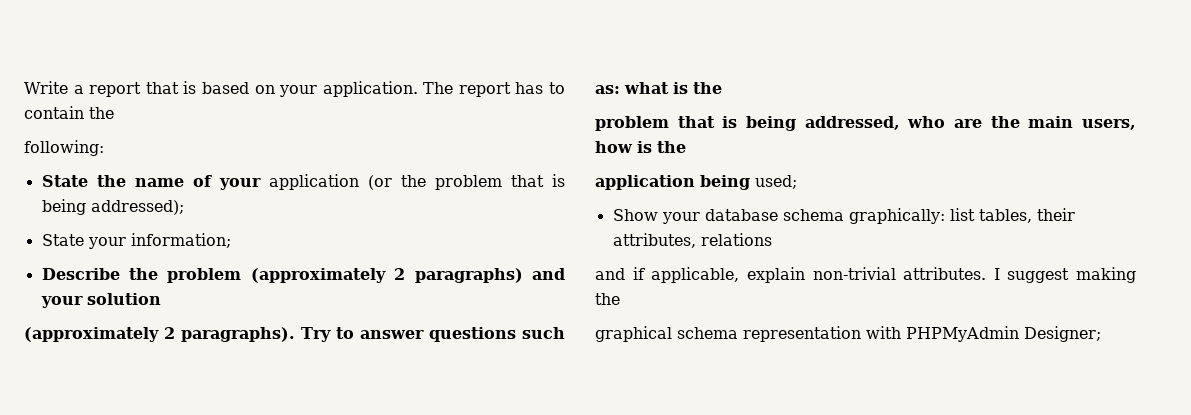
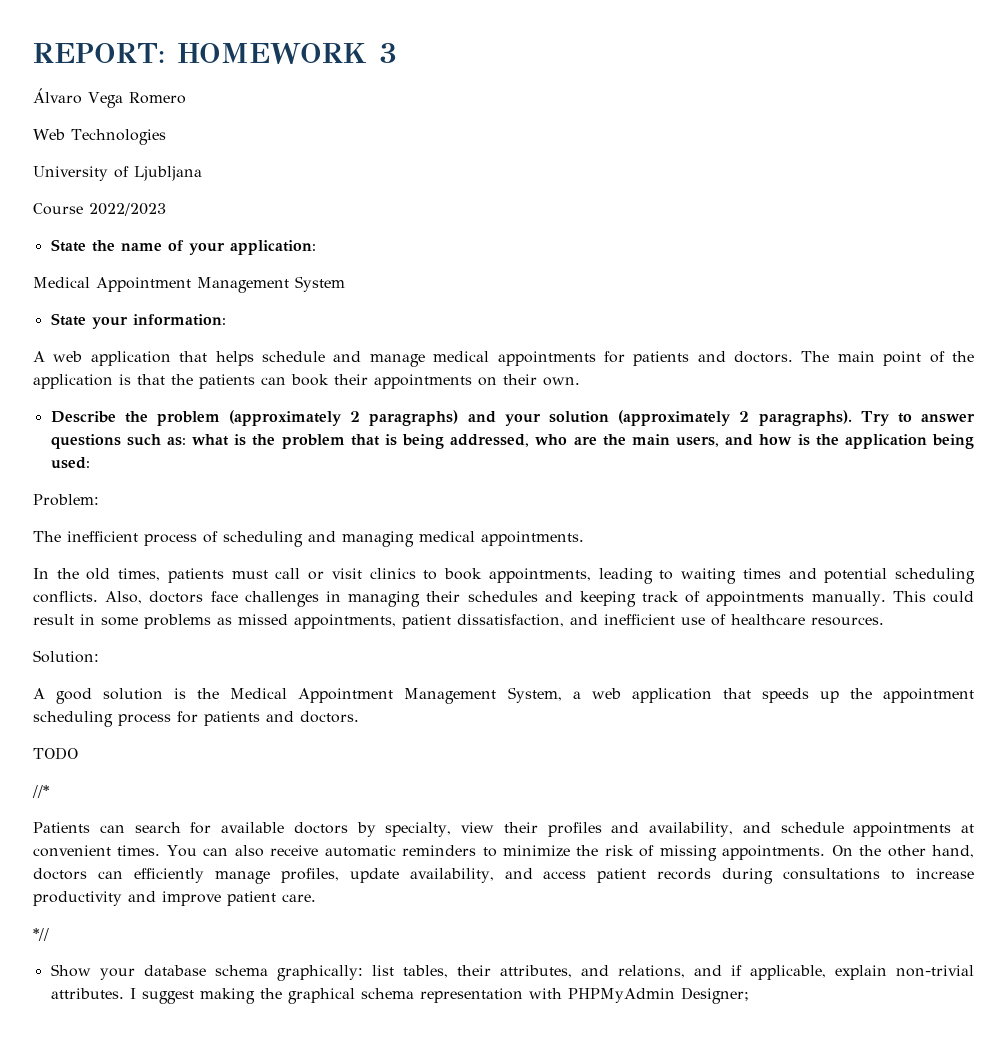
[24,81,565,97] [24,106,114,119] [24,140,104,156] Write a report that is based on your application. The report has to contain the // following: -> [33,43,397,64] [33,88,186,108] [33,129,166,145] [33,166,202,181] [33,203,166,216] REPORT: HOMEWORK 3 // Álvaro Vega Romero // Web Technologies // University of Ljubljana // Course 2022/2023
[268,174,565,190] [41,199,184,215] [41,233,231,249] application (or the problem that is being addressed); // State your information; -> [229,240,316,255] [33,276,345,293] [50,313,226,329] [33,351,975,367] [33,374,580,389] application: // Medical Appointment Management System // State your information: // A web application that helps schedule and manage medical appointments for patients and doctors. The main point of the application is that the patients can book their appointments on their own.
(161, 299) // -> (609, 417) none
(722, 88) // -> (276, 440) none
(1136, 124) none -> [725,434,754,446] and
(686, 147) // -> (839, 440) none
[755,175,797,189] used; -> [50,457,90,469] [33,494,99,506] [33,531,584,547] [33,568,975,584] [33,591,974,607] [33,614,884,629] [33,650,99,663] [33,687,974,704] [33,711,359,727] [33,747,78,760] [32,785,49,798] [33,822,974,837] [33,845,974,861] [33,868,974,884] [33,891,316,906] [33,928,49,941] used: // Problem: // The inefficient process of scheduling and managing medical appointments. // In the old times, patients must call or visit clinics to book appointments, leading to waiting times and potential scheduling conflicts. Also, doctors face challenges in managing their schedules and keeping track of appointments manually. This could result in some problems as missed appointments, patient dissatisfaction, and inefficient use of healthcare resources. // Solution: // A good solution is the Medical Appointment Management System, a web application that speeds up the appointment scheduling process for patients and doctors. // TODO // //* // Patients can search for available doctors by specialty, view their profiles and availability, and schedule appointments at convenient times. You can also receive automatic reminders to minimize the risk of missing appointments. On the other hand, doctors can efficiently manage profiles, update availability, and access patient records during consultations to increase productivity and improve patient care. // *//
[700,233,772,246] relations // -> [580,965,685,978] and relations,
(620, 299) // -> (282, 993) none

